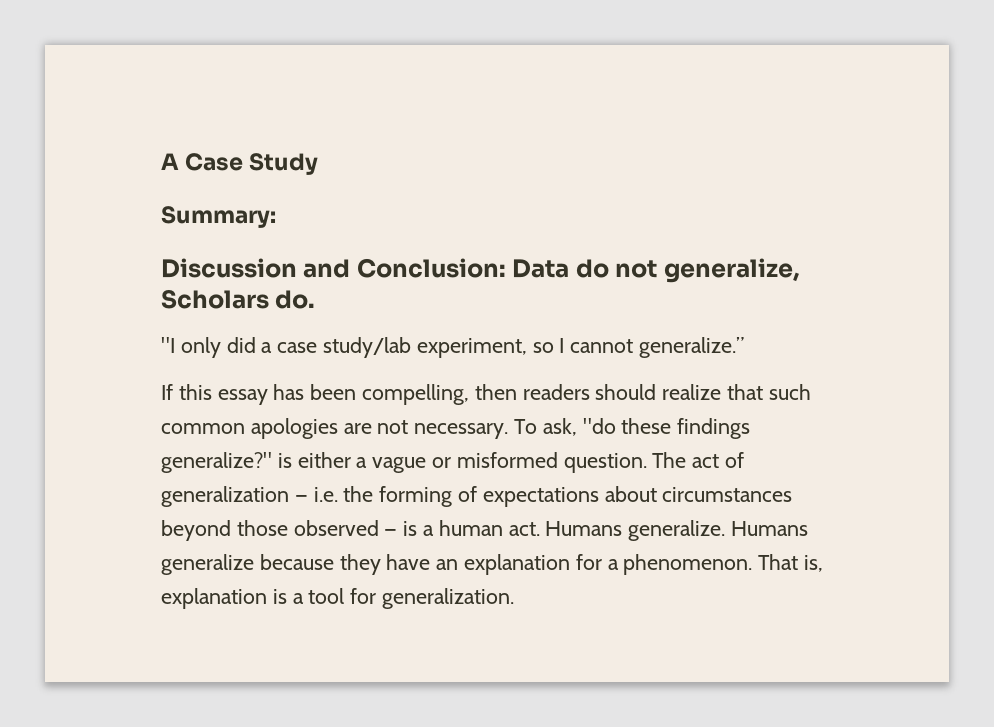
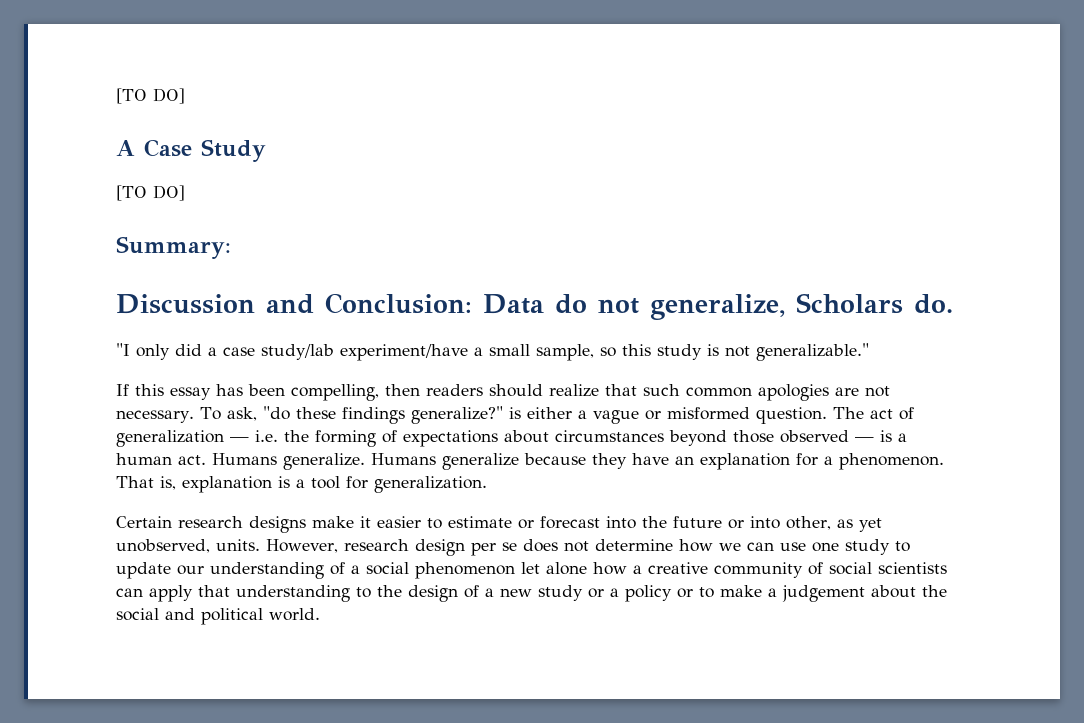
(161, 161) none -> [116,88,185,104] [TO DO] //
(319, 164) none -> [116,185,185,201] // [TO DO]
[416,337,745,358] experiment, so I cannot generalize.” -> [340,343,869,361] experiment/have a small sample, so this study is not generalizable."
(515, 598) none -> [116,516,882,533] [116,539,910,556] [116,562,947,579] [116,585,947,602] [116,608,320,625] // Certain research designs make it easier to estimate or forecast into the future or into other, as yet unobserved, units. However, research design per se does not determine how we can use one study to update our understanding of a social phenomenon let alone how a creative community of social scientists can apply that understanding to the design of a new study or a policy or to make a judgement about the social and political world.

